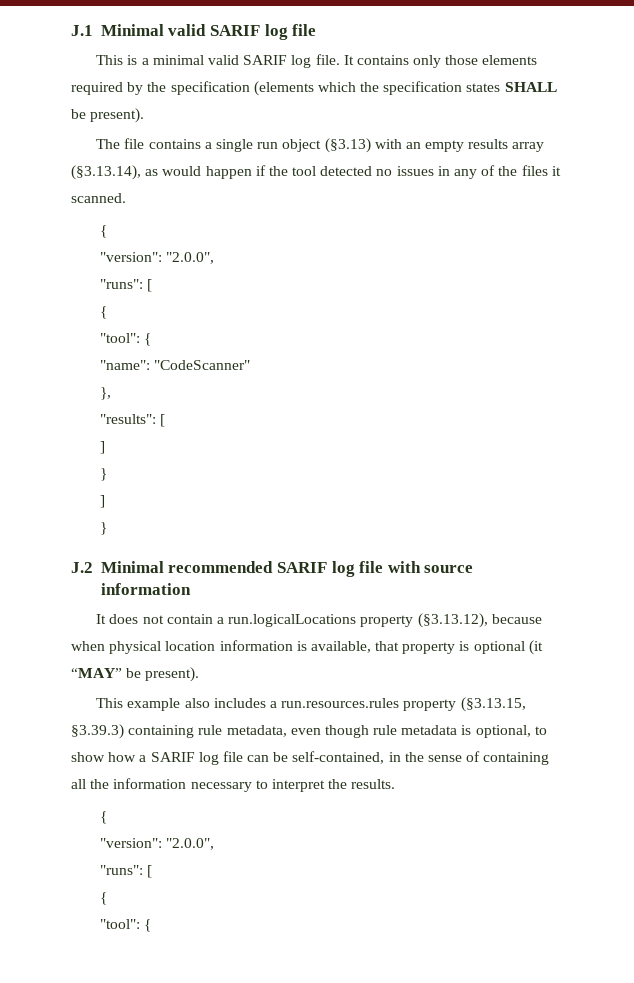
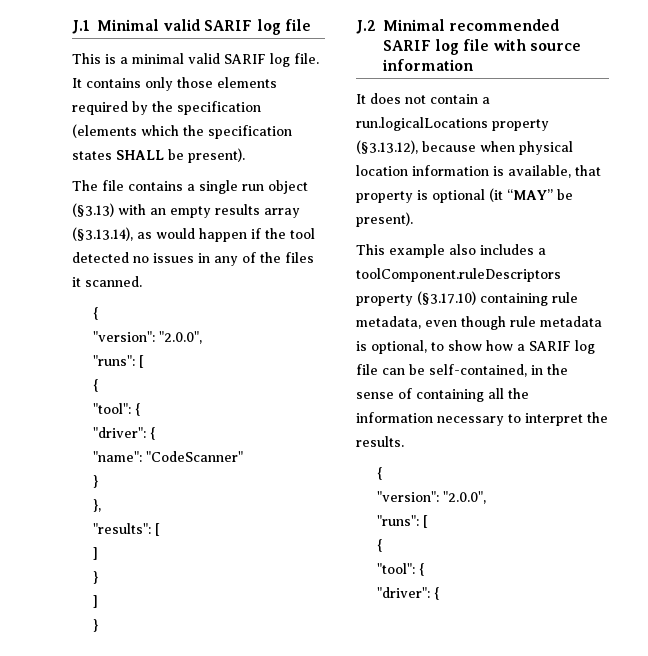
(151, 339) none -> [92,427,156,440] // "driver": {
(250, 365) none -> [92,475,98,488] // }
[281,697,526,712] [71,724,124,739] run.resources.rules property (§3.13.15, §3.39.3) -> [356,268,561,282] [356,291,476,306] toolComponent.ruleDescriptors property (§3.17.10)
(151, 925) none -> [376,587,440,600] // "driver": {

